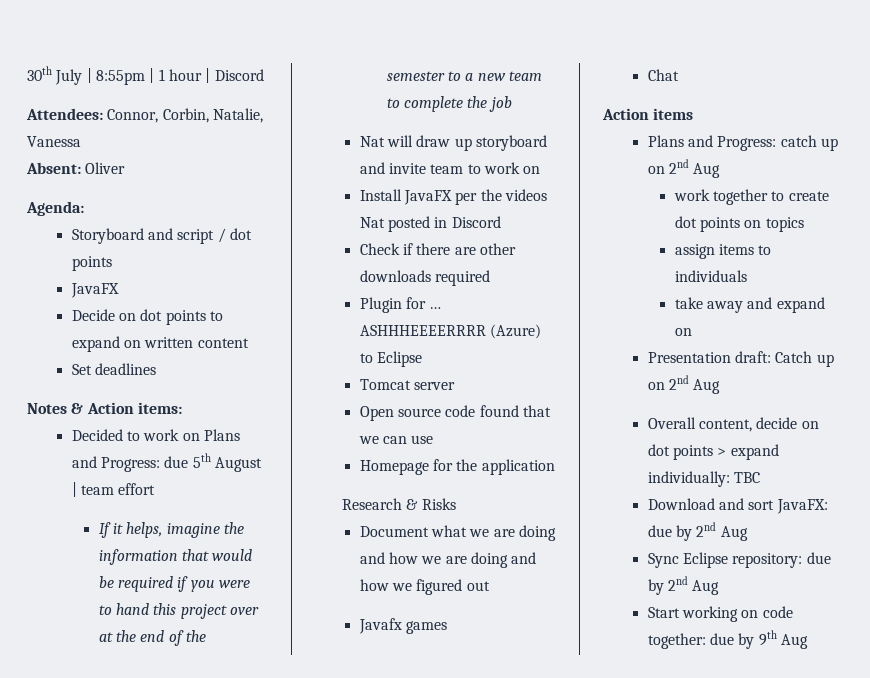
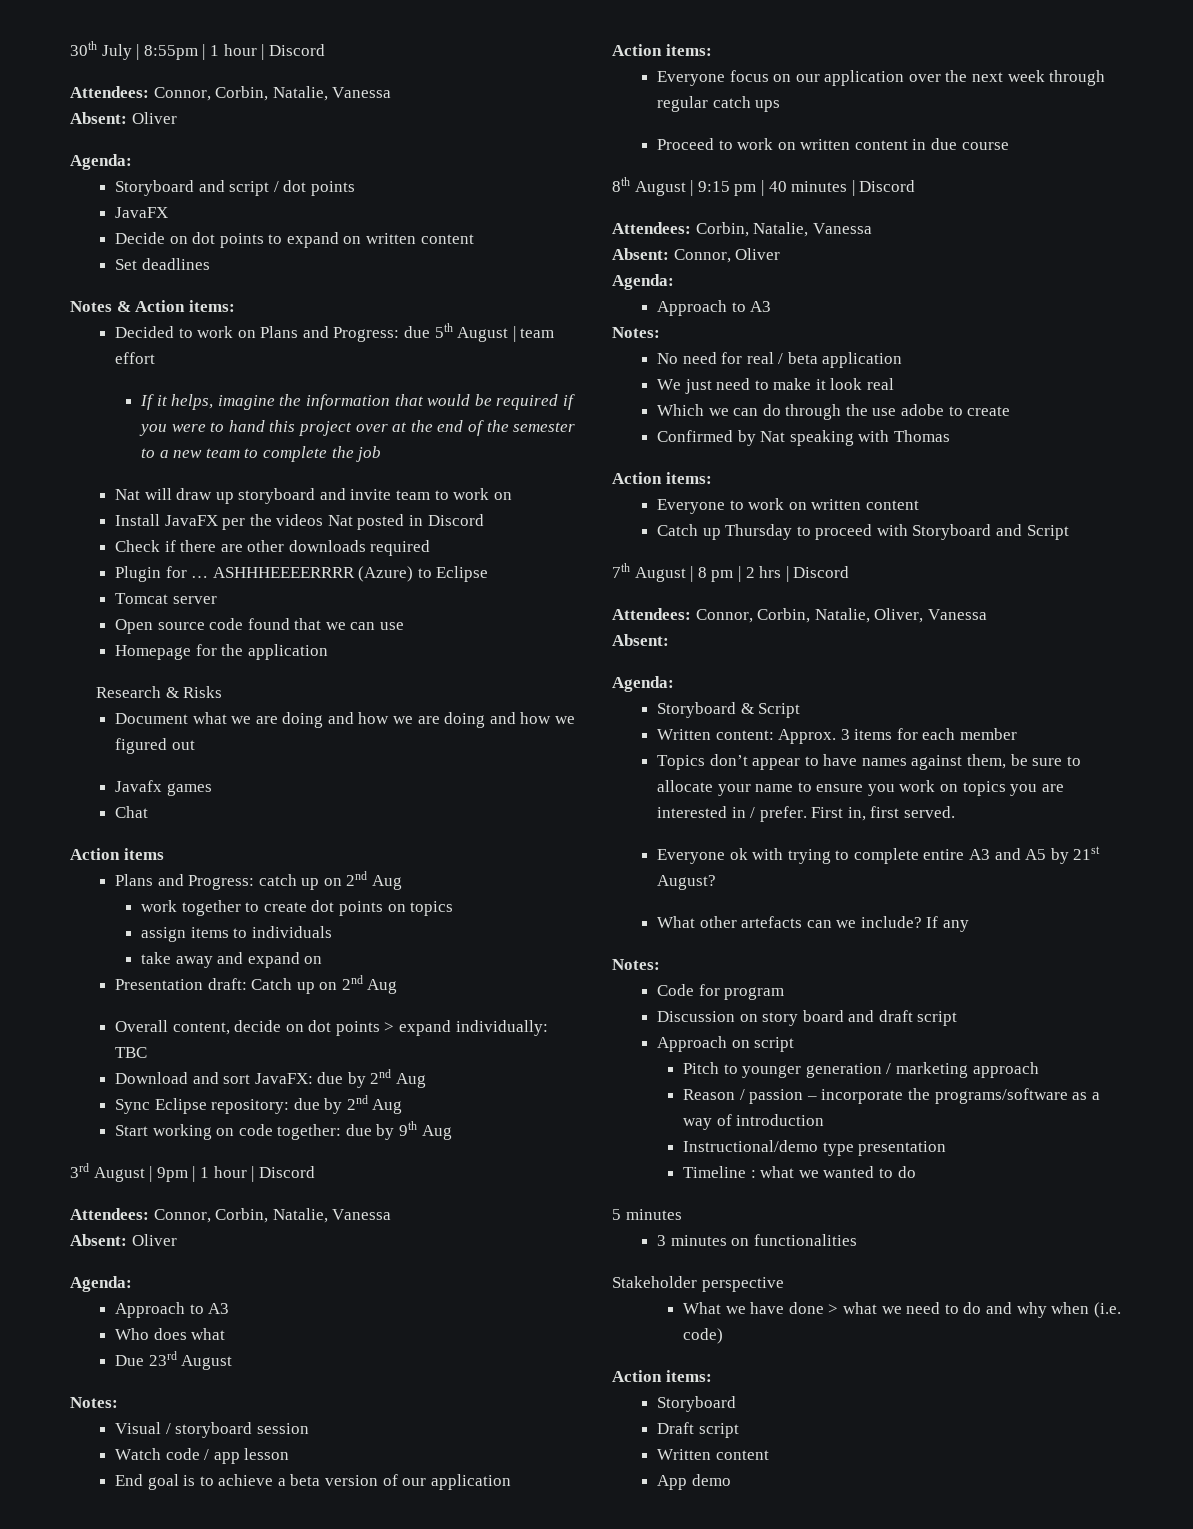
(808, 641) none -> [70,1163,315,1182] [70,1208,392,1223] [70,1234,177,1246] [70,1276,132,1292] [114,1302,230,1318] [114,1328,226,1340] [114,1351,233,1370] [70,1397,118,1408] [114,1422,309,1438] [114,1448,290,1464] [114,1474,511,1490] [612,44,712,56] [656,70,1106,86] [656,96,781,112] [656,138,1009,150] [612,177,916,196] [612,222,872,237] [612,248,781,263] [612,274,674,290] [656,300,772,316] [612,327,660,338] [656,352,903,368] [656,378,895,394] [656,404,1011,420] [656,430,950,446] [612,472,712,484] [656,498,919,514] [656,524,1069,540] [612,563,850,582] [612,608,987,623] [612,634,669,646] [612,676,674,692] [656,702,801,718] [656,728,1018,744] [656,754,1081,770] [656,780,1064,796] [656,806,956,822] [656,846,1101,864] [656,875,716,890] [656,916,970,932] [612,959,660,970] [656,984,785,1000] [656,1010,958,1026] [656,1036,795,1052] [683,1062,1039,1078] [683,1088,1100,1104] [683,1114,825,1130] [683,1140,947,1156] [683,1166,916,1178] [612,1209,682,1220] [656,1234,857,1246] [612,1276,784,1292] [683,1302,1121,1318] [683,1328,724,1344] [612,1370,712,1382] [656,1396,736,1412] [656,1422,739,1438] [656,1449,769,1460] [656,1474,731,1490] // 3rd August | 9pm | 1 hour | Discord // Attendees: Connor, Corbin, Natalie, Vanessa // Absent: Oliver // Agenda: // Approach to A3 // Who does what // Due 23rd August // Notes: // Visual / storyboard session // Watch code / app lesson // End goal is to achieve a beta version of our application // Action items: // Everyone focus on our application over the next week through regular catch ups // Proceed to work on written content in due course // 8th August | 9:15 pm | 40 minutes | Discord // Attendees: Corbin, Natalie, Vanessa // Absent: Connor, Oliver // Agenda: // Approach to A3 // Notes: // No need for real / beta application // We just need to make it look real // Which we can do through the use adobe to create // Confirmed by Nat speaking with Thomas // Action items: // Everyone to work on written content // Catch up Thursday to proceed with Storyboard and Script // 7th August | 8 pm | 2 hrs | Discord // Attendees: Connor, Corbin, Natalie, Oliver, Vanessa // Absent: // Agenda: // Storyboard & Script // Written content: Approx. 3 items for each member // Topics don’t appear to have names against them, be sure to allocate your name to ensure you work on topics you are interested in / prefer. First in, first served. // Everyone ok with trying to complete entire A3 and A5 by 21st August? // What other artefacts can we include? If any // Notes: // Code for program // Discussion on story board and draft script // Approach on script // Pitch to younger generation / marketing approach // Reason / passion – incorporate the programs/software as a way of introduction // Instructional/demo type presentation // Timeline : what we wanted to do // 5 minutes // 3 minutes on functionalities // Stakeholder perspective // What we have done > what we need to do and why when (i.e. code) // Action items: // Storyboard // Draft script // Written content // App demo

